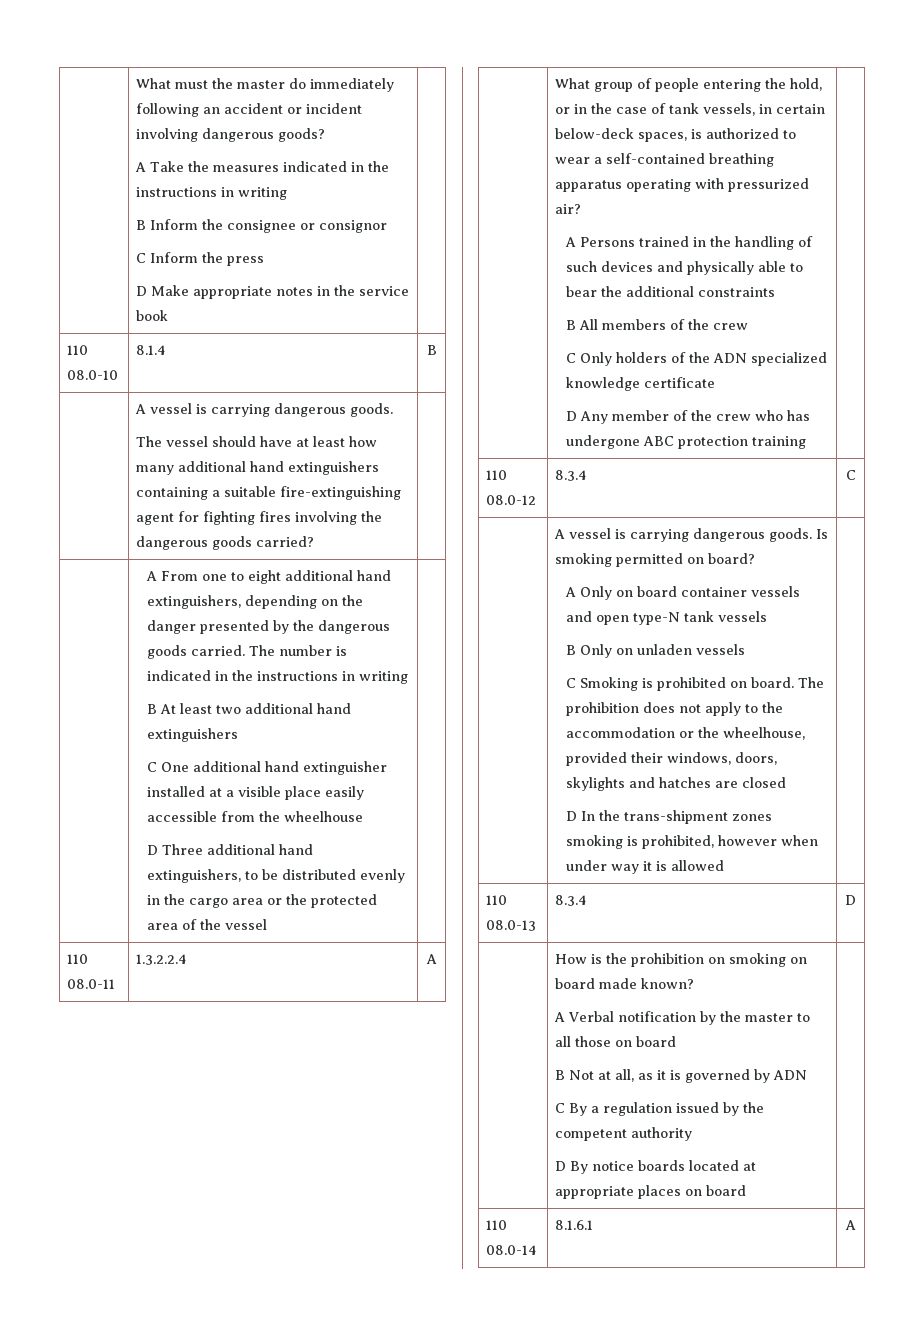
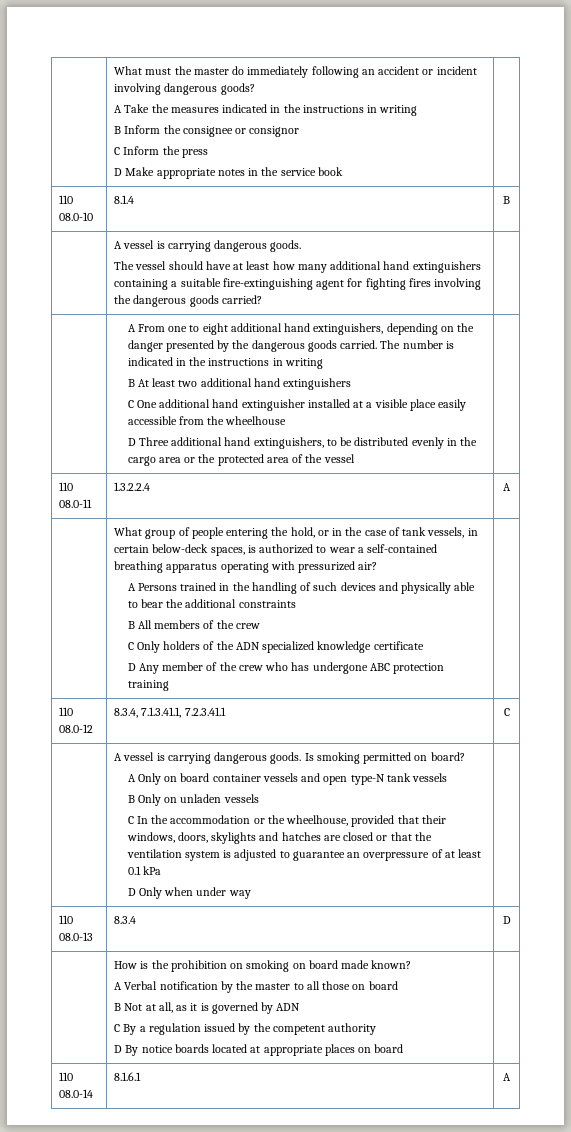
[554,470,587,481] 8.3.4 -> [114,707,226,718] 8.3.4, 7.1.3.41.1, 7.2.3.41.1
[579,677,824,691] [565,702,758,716] Smoking is prohibited on board. The prohibition does not apply to -> [136,816,148,824] In
(627, 759) none -> [397,815,419,824] that
[565,810,772,824] [565,835,777,849] // D In the trans-shipment zones smoking is prohibited, however -> [376,832,432,841] [126,849,482,861] [127,866,161,875] [127,887,162,899] or that the ventilation system is adjusted to guarantee an overpressure of at least 0.1 kPa // D Only
[642,860,724,871] it is allowed -> (251, 894) none

